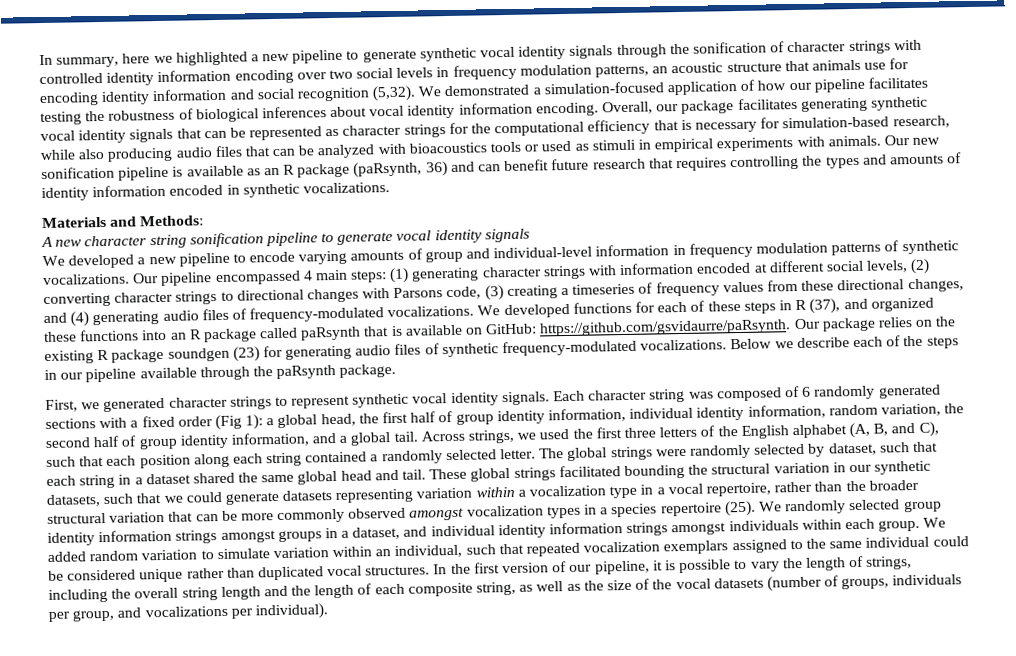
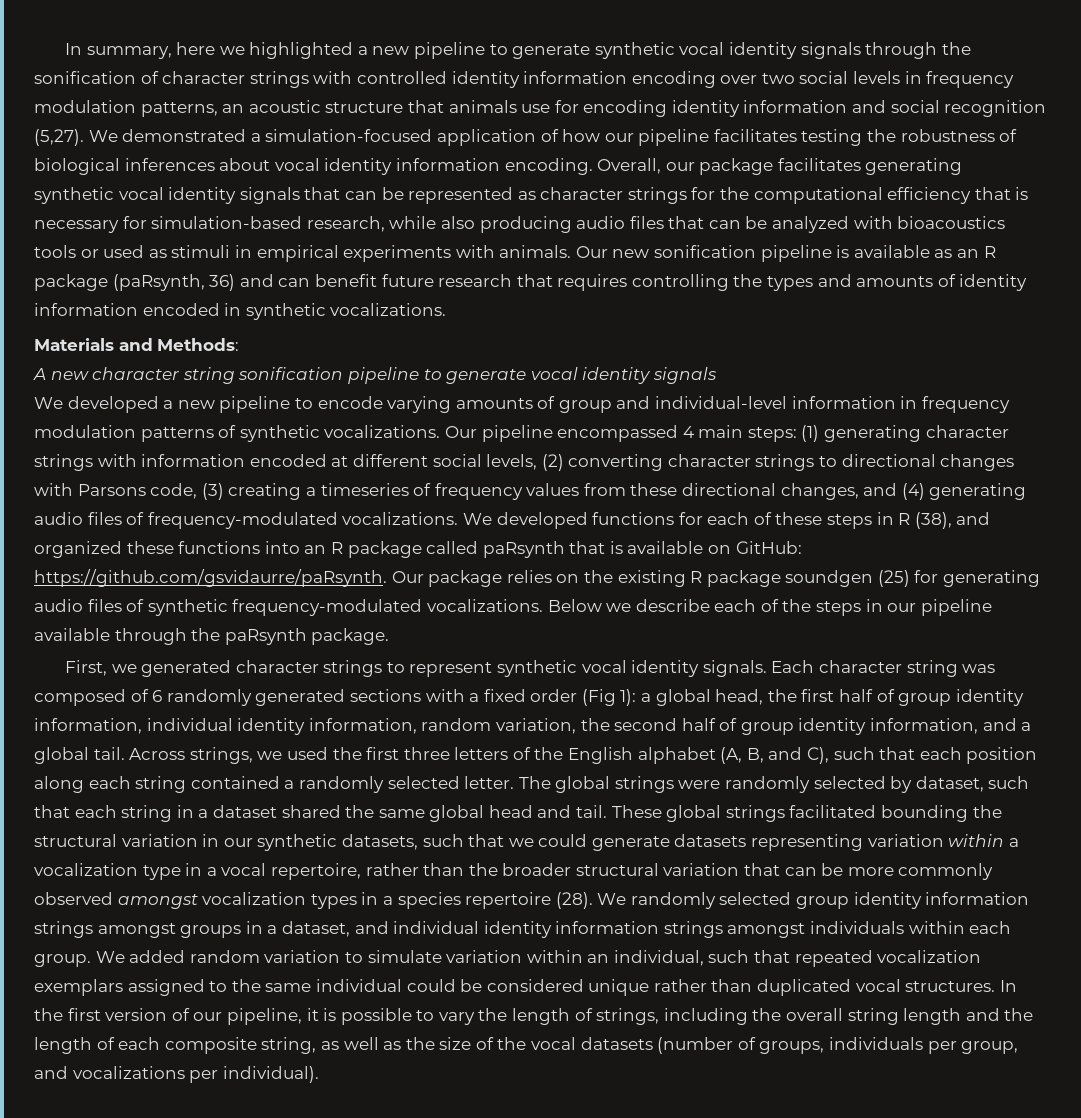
[372,85,417,102] (5,32). -> [34,129,84,146] (5,27).
[809,298,841,314] (37), -> [914,512,952,529] (38),
[232,346,260,362] (23) -> [877,570,910,587] (25)
[724,500,756,517] (25). -> [555,892,593,909] (28).

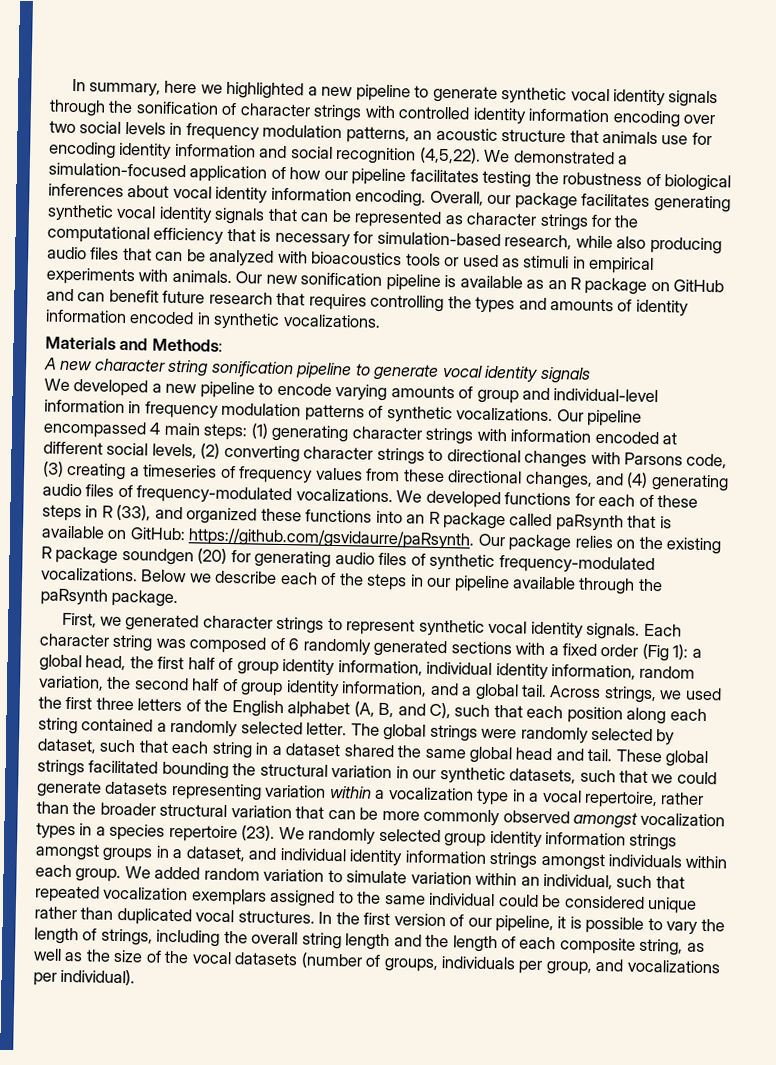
[34,129,84,146] (5,27). -> [418,147,481,164] (4,5,22).
[112,274,236,291] (paRsynth, 36) -> [650,279,725,293] on GitHub
[914,512,952,529] (38), -> [116,504,152,521] (33),
[877,570,910,587] (25) -> [197,548,228,564] (20)
[555,892,593,909] (28). -> [241,825,276,841] (23).

